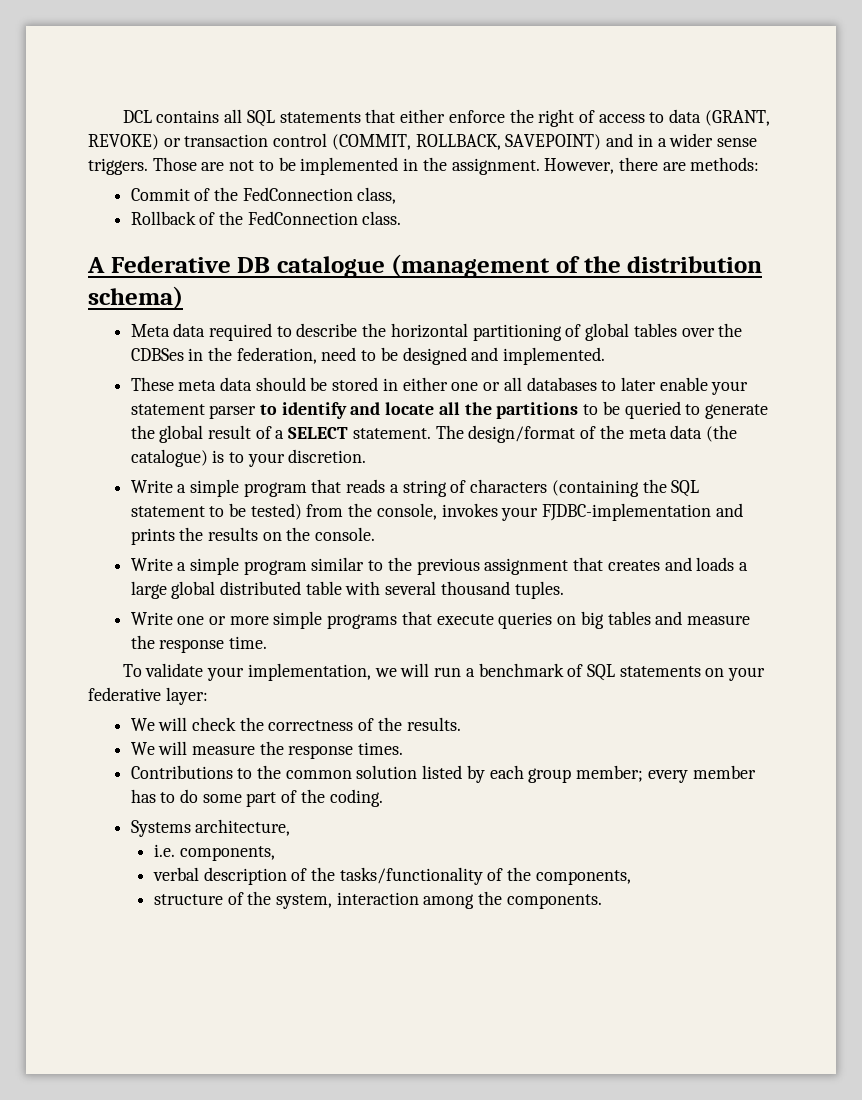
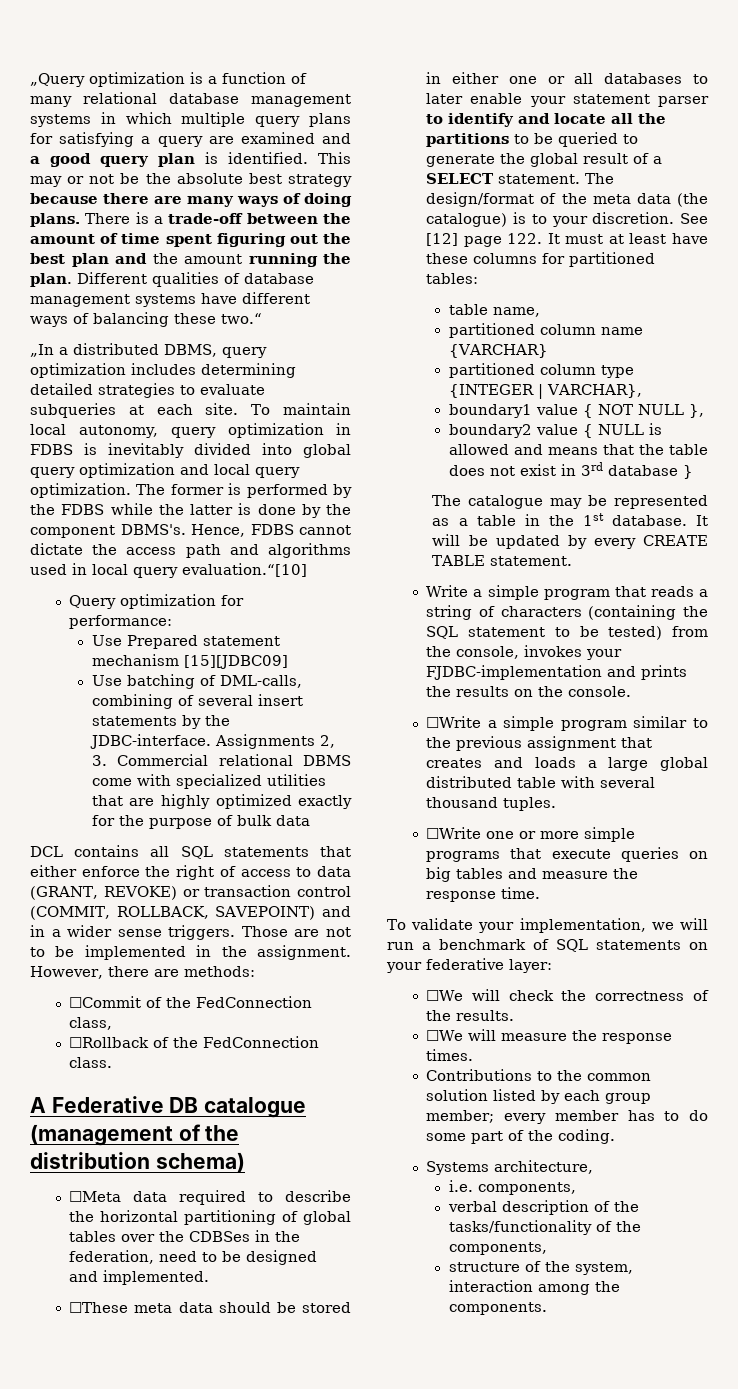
(122, 116) none -> [30,72,307,87] [30,92,351,107] [30,112,352,127] [30,132,351,147] [30,152,351,167] [30,173,352,187] [30,193,352,207] [30,212,351,227] [30,233,351,247] [30,253,351,267] [30,272,314,287] [30,292,310,307] [30,312,262,327] [30,343,267,358] [30,363,296,378] [30,383,265,398] [30,403,351,418] [30,423,351,438] [30,443,351,458] [30,463,300,478] [30,483,352,498] [30,503,351,518] [30,524,351,538] [30,543,351,558] [30,563,307,578] [69,594,245,609] [69,615,173,629] [91,635,280,649] [91,654,288,669] [91,674,302,689] [91,694,303,709] [91,715,230,729] [89,734,335,749] [91,754,351,766] [91,774,326,789] [91,794,352,809] [91,815,310,829] „Query optimization is a function of many relational database management systems in which multiple query plans for satisfying a query are examined and a good query plan is identified. This may or not be the absolute best strategy because there are many ways of doing plans. There is a trade-off between the amount of time spent figuring out the best plan and the amount running the plan. Different qualities of database management systems have different ways of balancing these two.“ // „In a distributed DBMS, query optimization includes determining detailed strategies to evaluate subqueries at each site. To maintain local autonomy, query optimization in FDBS is inevitably divided into global query optimization and local query optimization. The former is performed by the FDBS while the latter is done by the component DBMS's. Hence, FDBS cannot dictate the access path and algorithms used in local query evaluation.“[10] // Query optimization for performance: // Use Prepared statement mechanism [15][JDBC09] // Use batching of DML-calls, combining of several insert statements by the JDBC-interface. Assignments 2, 3. Commercial relational DBMS come with specialized utilities that are highly optimized exactly for the purpose of bulk data //
[130,188,190,201] Commit -> [69,996,142,1008] ☐Commit
[130,211,196,225] Rollback -> [69,1037,150,1048] ☐Rollback
[130,324,170,337] Meta -> [69,1191,122,1202] ☐Meta
[130,377,174,391] These -> [69,1302,129,1313] ☐These
(367, 456) none -> [680,213,708,224] [426,233,708,247] [426,252,656,267] [426,273,479,284] [448,304,540,317] [448,323,643,338] [448,344,548,358] [448,363,634,378] [448,384,642,399] [448,404,704,418] [448,423,662,438] [448,444,708,455] [448,462,693,479] [432,495,708,509] [432,513,708,526] [432,534,708,549] [432,555,573,566] See [12] page 122. It must at least have these columns for partitioned tables: // table name, // partitioned column name {VARCHAR} // partitioned column type {INTEGER | VARCHAR}, // boundary1 value { NOT NULL }, // boundary2 value { NULL is allowed and means that the table does not exist in 3rd database } // The catalogue may be represented as a table in the 1st database. It will be updated by every CREATE TABLE statement.
[130,558,173,571] Write -> [426,716,482,728] ☐Write
[130,612,173,625] Write -> [426,827,482,839] ☐Write
[130,718,155,731] We -> [426,990,464,1001] ☐We
[130,742,155,755] We -> [426,1030,464,1041] ☐We

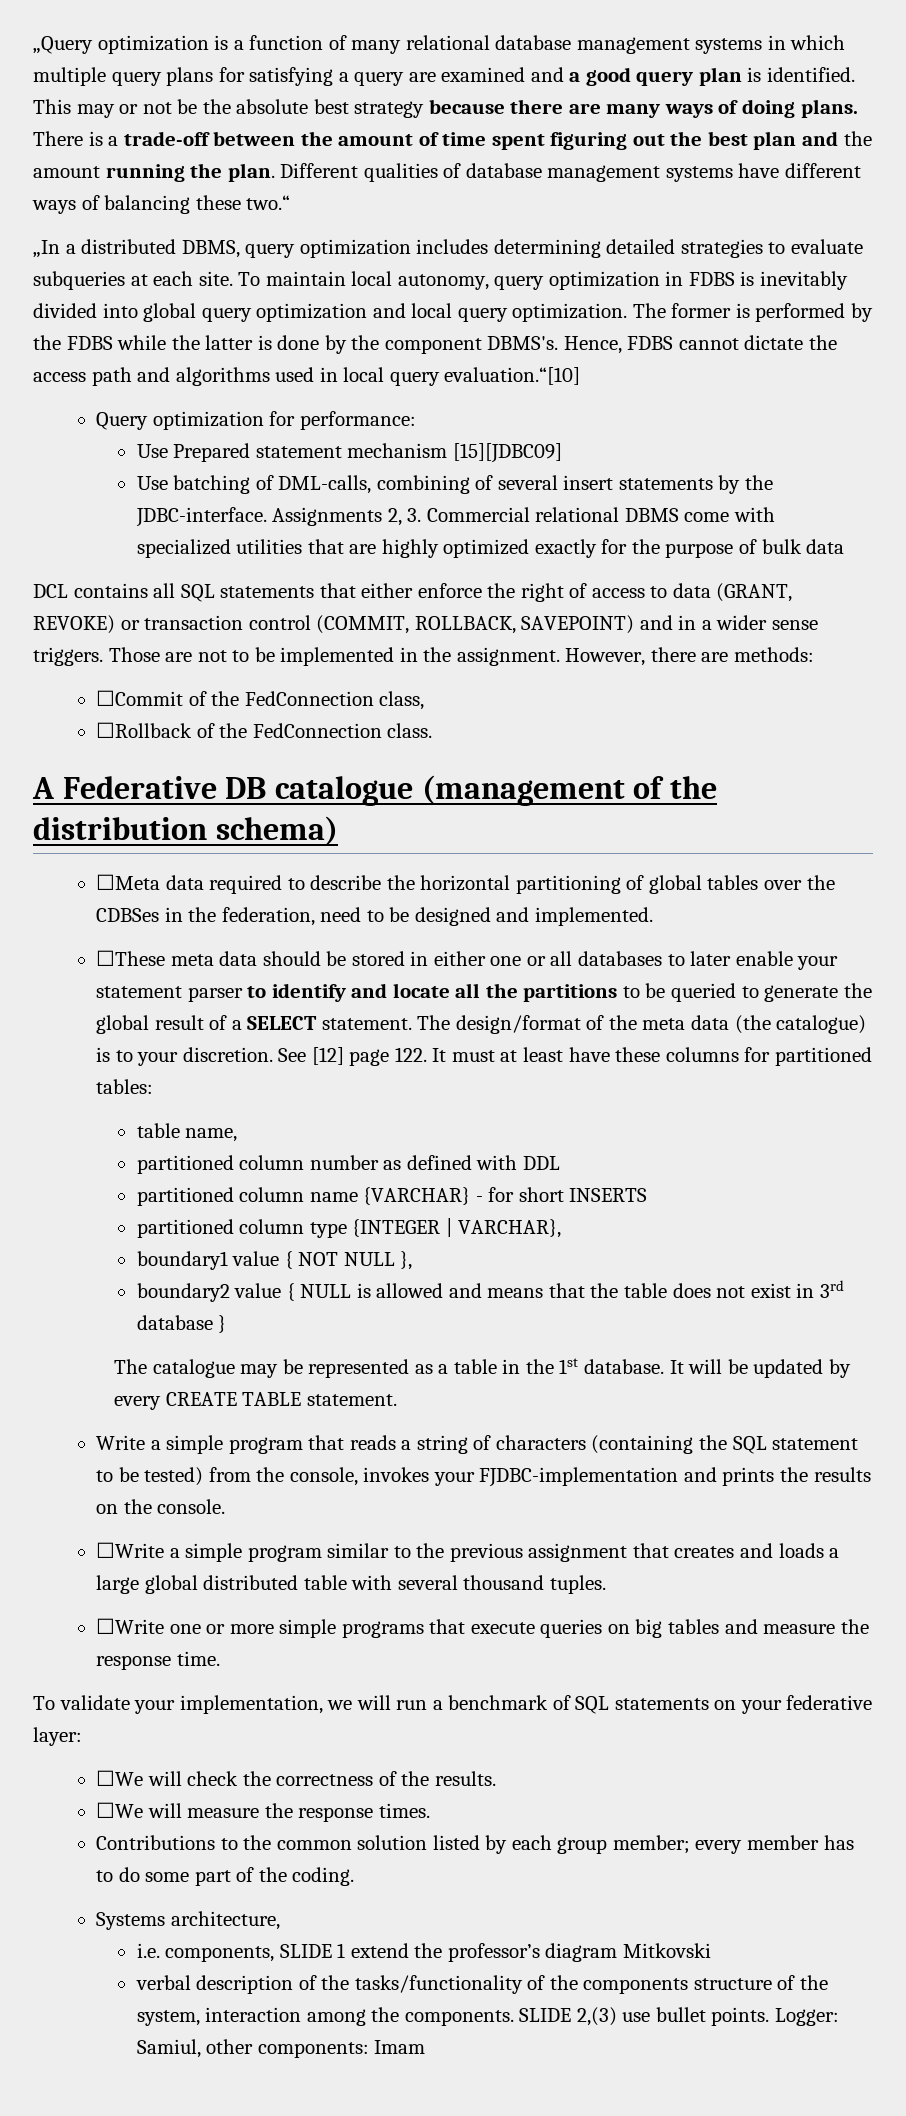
(540, 312) none -> [136,1155,560,1174] // partitioned column number as defined with DDL
(548, 351) none -> [475,1187,648,1202] - for short INSERTS
(576, 1188) none -> [279,1943,711,1962] SLIDE 1 extend the professor’s diagram Mitkovski
[448,1242,547,1255] components, // -> [583,1978,689,1994] components
(547, 1308) none -> [519,2007,840,2026] [136,2039,426,2058] SLIDE 2,(3) use bullet points. Logger: Samiul, other components: Imam

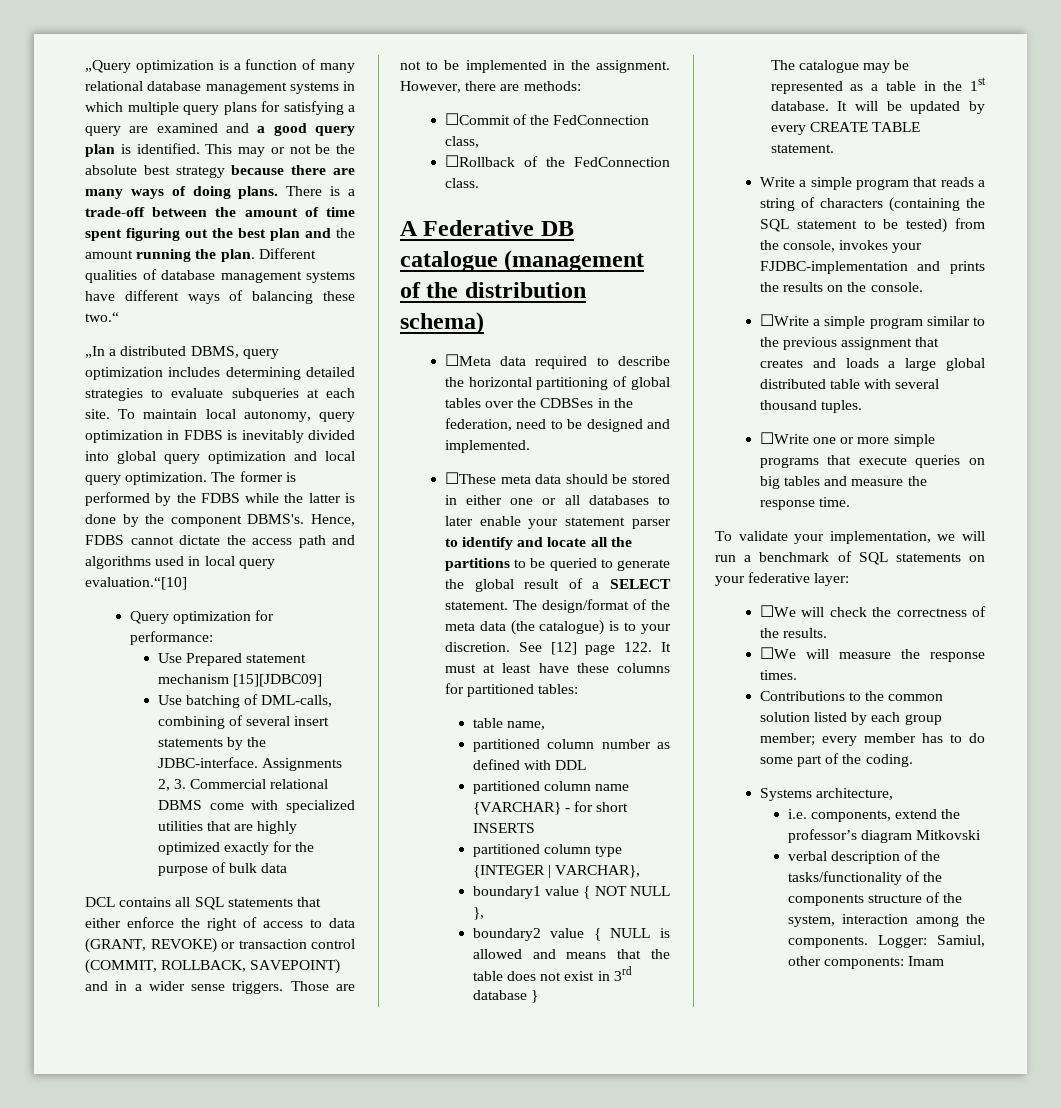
[279,1943,346,1958] SLIDE 1 -> (892, 816) none
[519,2007,770,2026] SLIDE 2,(3) use bullet points. -> (868, 942) none

